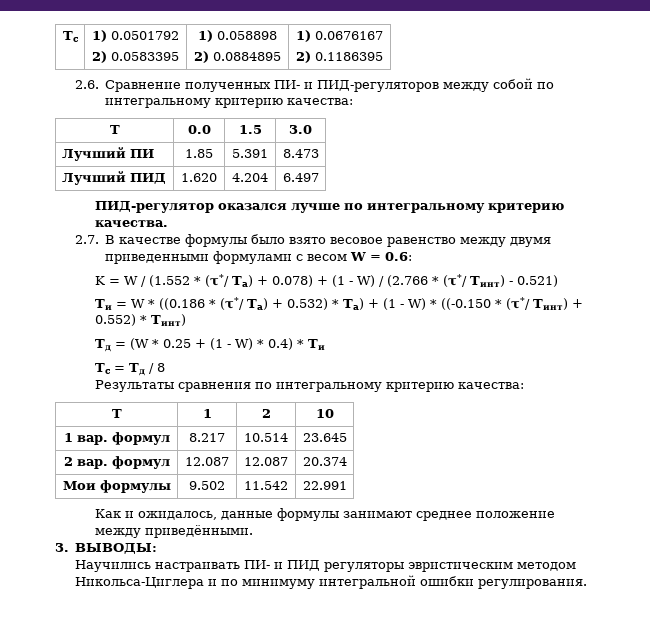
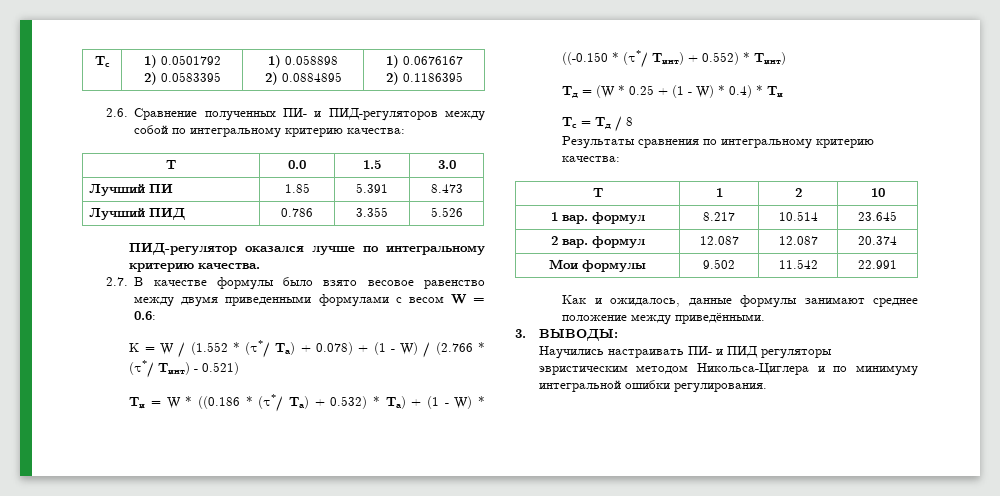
[181,173,217,182] [232,173,268,182] [282,173,319,182] 1.620 | 4.204 | 6.497 -> [281,208,313,217] [356,207,388,217] [430,207,463,217] 0.786 | 3.355 | 5.526

